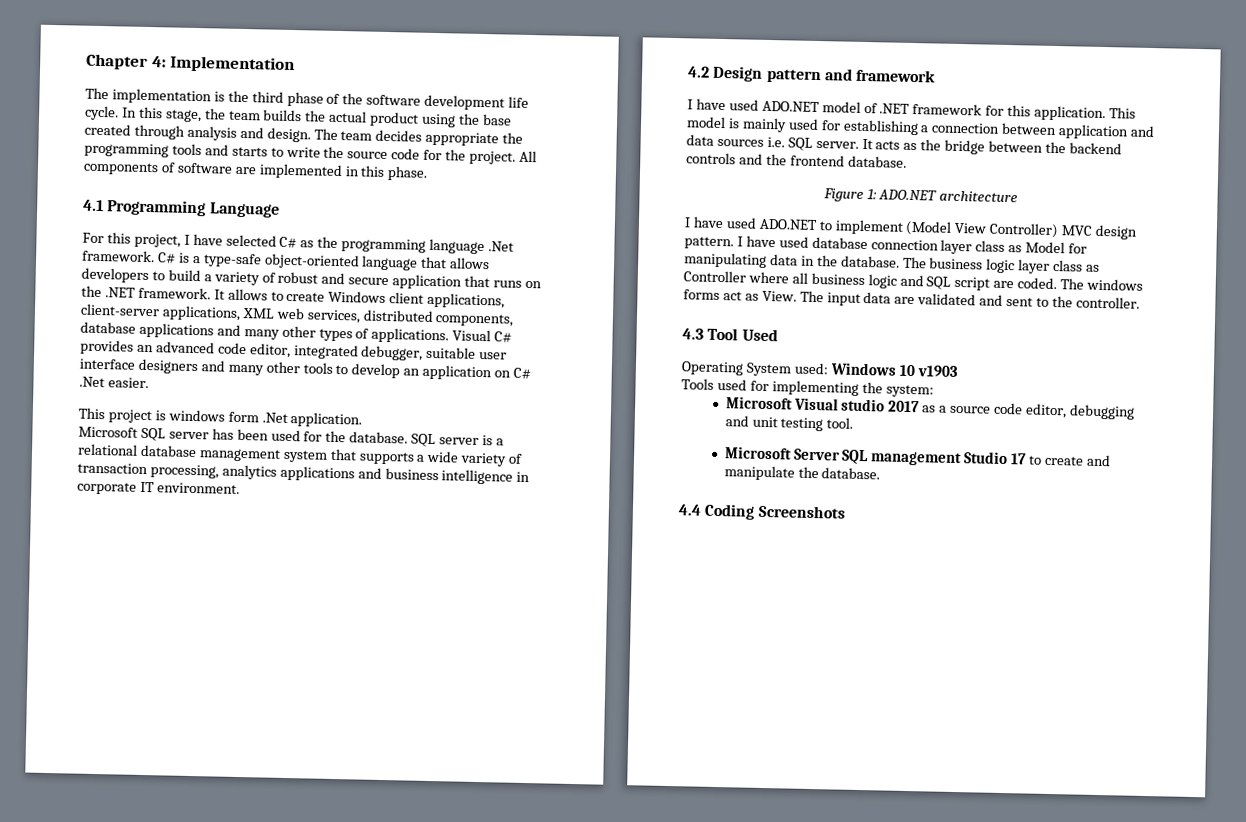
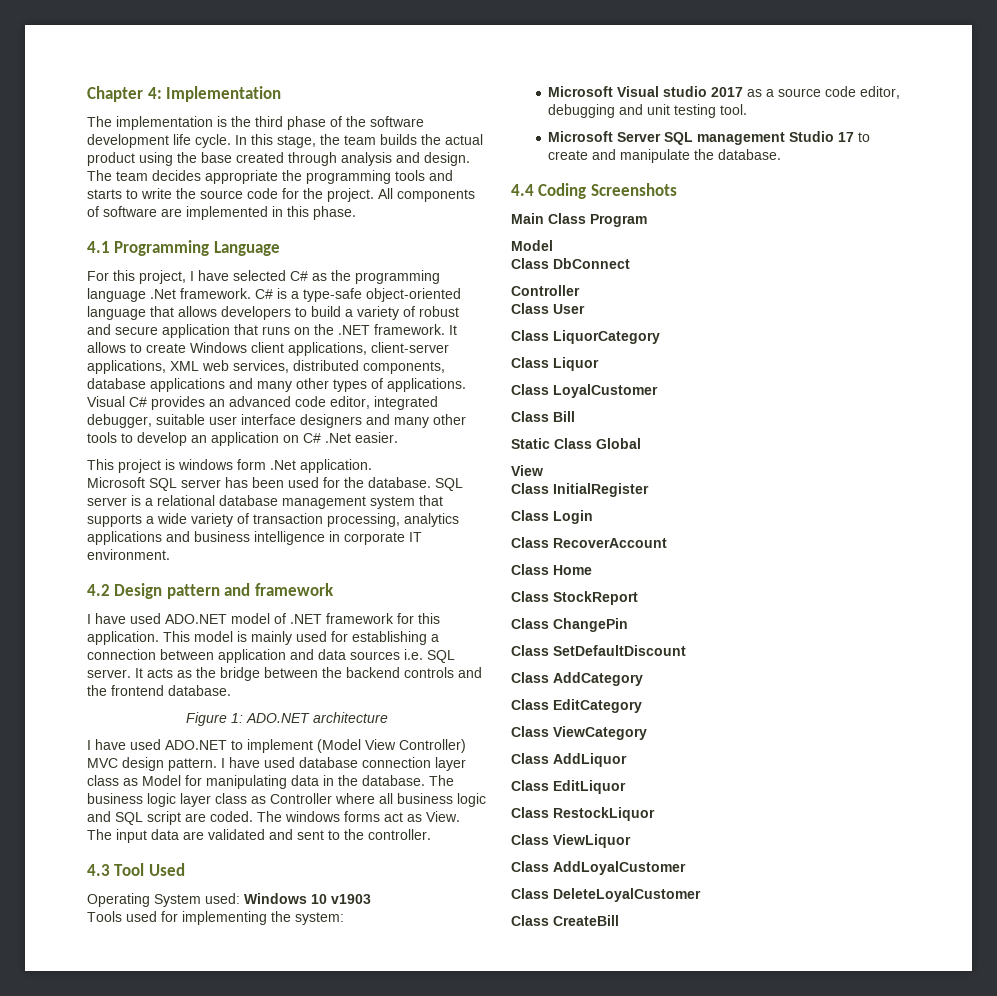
(846, 511) none -> [511,213,647,227] [511,240,553,251] [511,258,630,269] [511,285,580,296] [511,303,585,314] [511,330,660,344] [511,357,599,371] [511,384,658,398] [511,411,575,422] [511,438,641,449] [511,465,543,476] [511,483,649,497] [511,510,593,524] [511,537,667,548] [511,564,592,575] [511,591,638,605] [511,618,628,632] [511,645,686,656] [511,672,643,686] [511,699,642,713] [511,726,647,740] [511,753,627,767] [511,780,626,794] [511,807,655,821] [511,834,631,848] [511,861,686,875] [511,888,701,902] [511,915,619,926] // Main Class Program // Model // Class DbConnect // Controller // Class User // Class LiquorCategory // Class Liquor // Class LoyalCustomer // Class Bill // Static Class Global // View // Class InitialRegister // Class Login // Class RecoverAccount // Class Home // Class StockReport // Class ChangePin // Class SetDefaultDiscount // Class AddCategory // Class EditCategory // Class ViewCategory // Class AddLiquor // Class EditLiquor // Class RestockLiquor // Class ViewLiquor // Class AddLoyalCustomer // Class DeleteLoyalCustomer // Class CreateBill

